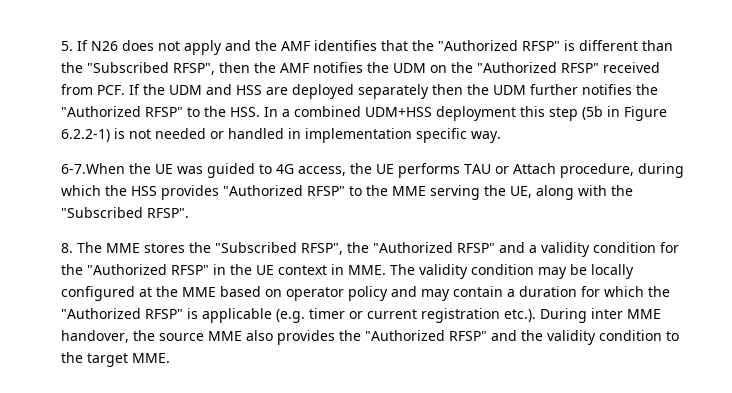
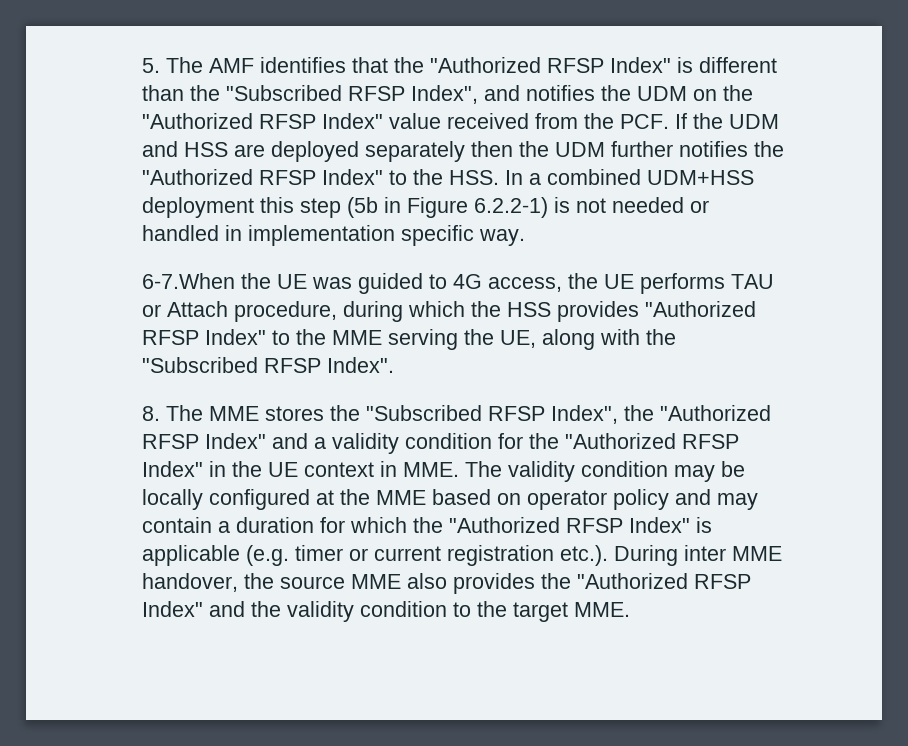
[77,40,278,55] If N26 does not apply and the -> [165,57,203,73] The
[522,41,561,51] RFSP" -> [546,57,671,73] RFSP Index"
[173,62,310,75] RFSP", then the AMF -> [347,85,520,104] RFSP Index", and
[561,63,600,73] RFSP" -> [258,113,441,129] RFSP Index" value
(94, 89) none -> [583,113,614,129] the
[145,107,184,117] RFSP" -> [258,169,383,185] RFSP Index"
[307,186,346,196] RFSP" -> [141,329,266,345] RFSP Index"
[147,208,190,218] RFSP". -> [263,357,394,373] RFSP Index".
[301,242,496,255] RFSP", the "Authorized RFSP" -> [487,405,771,424] [141,433,266,449] RFSP Index", the "Authorized RFSP Index"
[171,265,210,275] RFSP" -> [681,434,739,449] [141,461,203,477] RFSP Index"
[145,309,184,319] RFSP" -> [565,517,690,533] RFSP Index"
[449,331,488,341] RFSP" -> [693,574,751,589] [141,601,203,617] RFSP Index"

